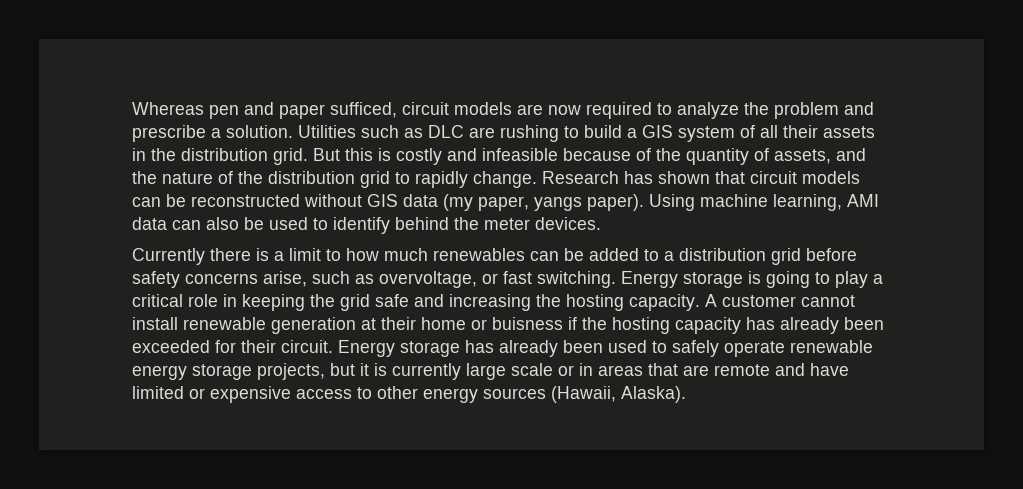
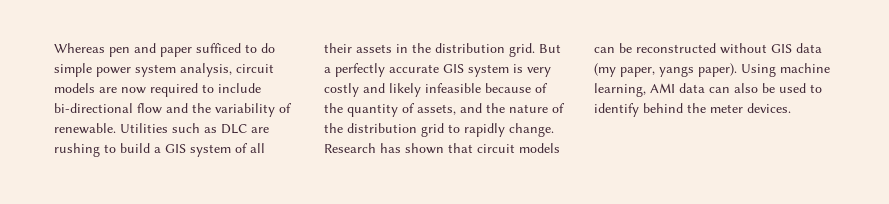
[330,102,397,118] sufficed, -> [196,43,275,53] [54,63,232,77] sufficed to do simple power system analysis,
[677,102,874,119] [132,125,293,142] analyze the problem and prescribe a solution. -> [218,83,261,93] [54,103,292,117] [54,123,116,134] include bi-directional flow and the variability of renewable.
[345,148,391,161] this is -> [324,63,551,77] a perfectly accurate GIS system is very
(477, 154) none -> [389,83,421,97] likely
[132,248,857,265] [132,271,883,288] [132,294,855,311] [132,317,884,334] [132,340,873,357] [132,363,849,380] [132,386,686,403] // Currently there is a limit to how much renewables can be added to a distribution grid before safety concerns arise, such as overvoltage, or fast switching. Energy storage is going to play a critical role in keeping the grid safe and increasing the hosting capacity. A customer cannot install renewable generation at their home or buisness if the hosting capacity has already been exceeded for their circuit. Energy storage has already been used to safely operate renewable energy storage projects, but it is currently large scale or in areas that are remote and have limited or expensive access to other energy sources (Hawaii, Alaska). -> (791, 108) none

